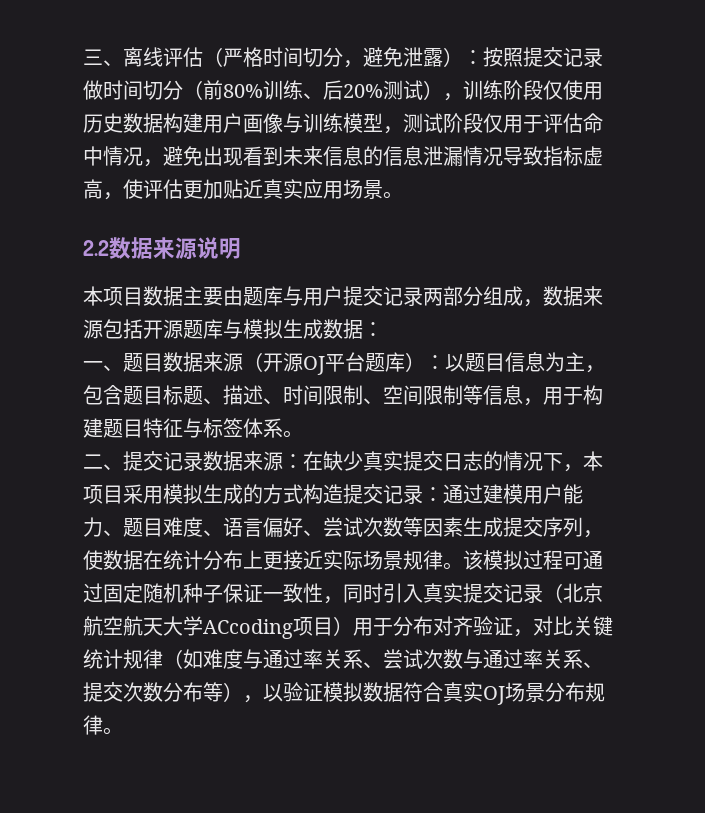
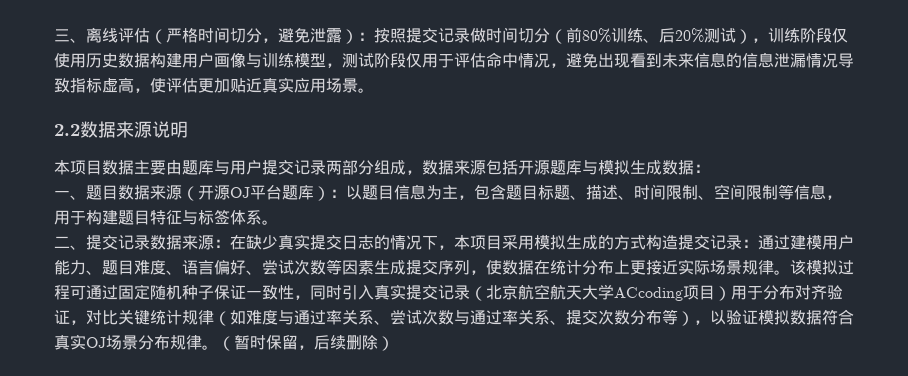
(123, 731) none -> [218,335,394,351] （暂时保留，后续删除）

